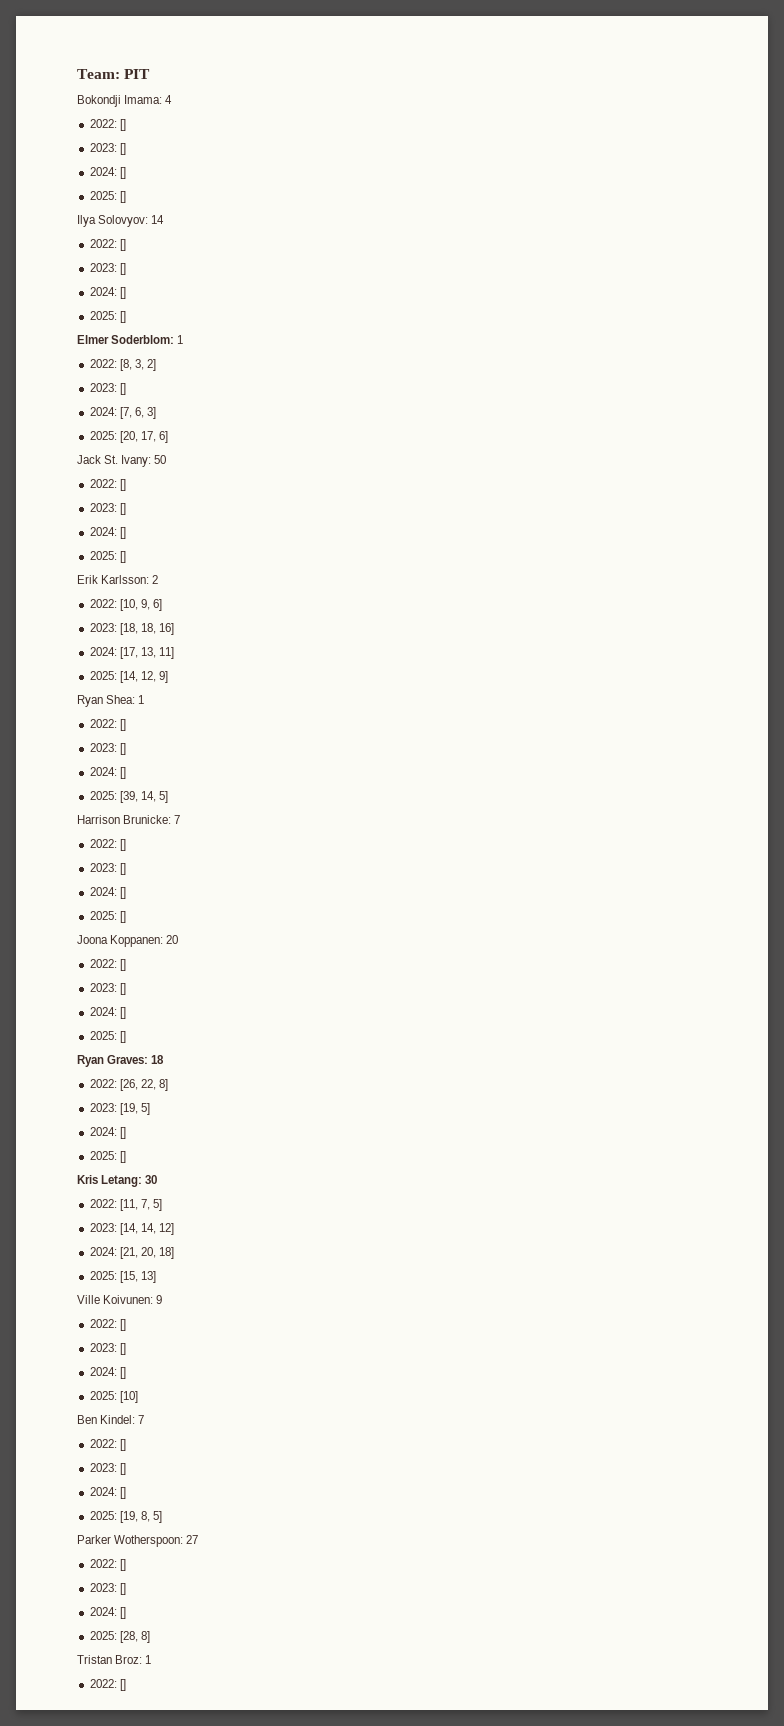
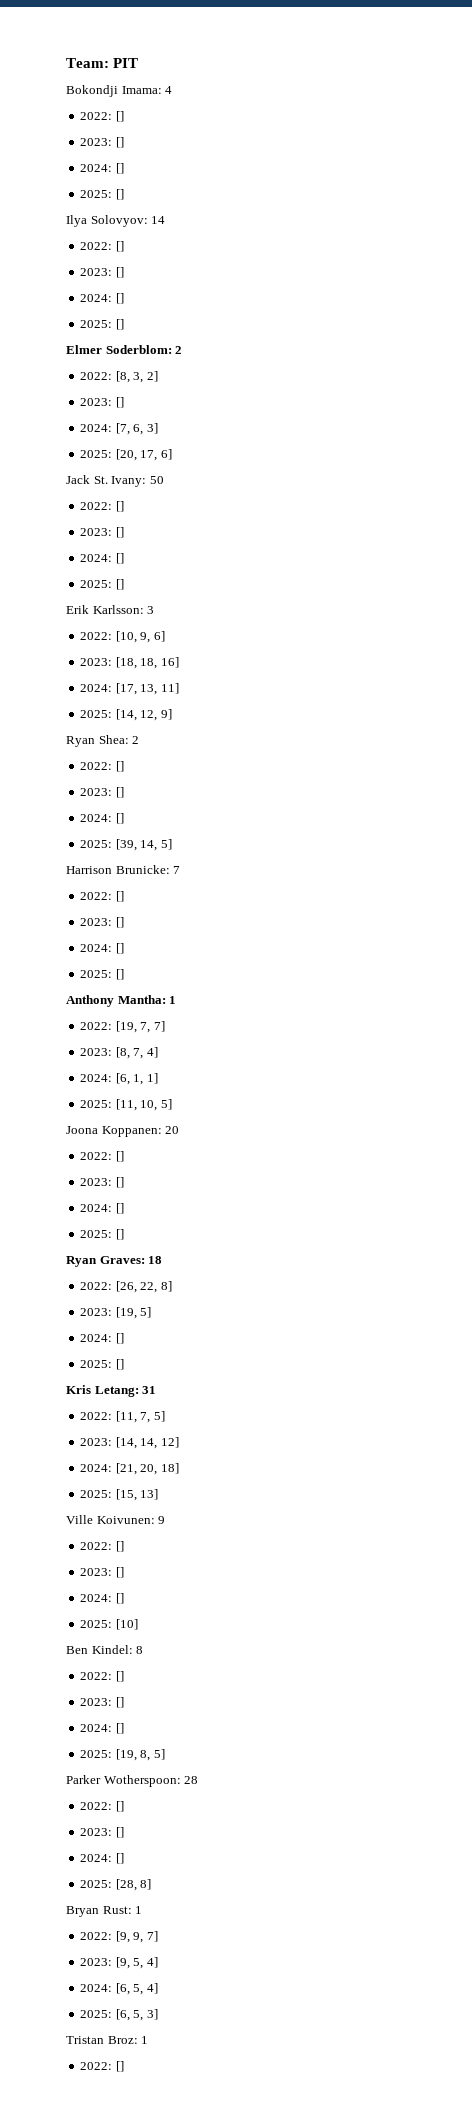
[177,335,184,344] 1 -> [175,346,183,354] 2
[152,575,159,584] 2 -> [147,606,155,614] 3
[138,695,145,704] 1 -> [132,736,140,744] 2
(126, 917) none -> [66,995,177,1007] [80,1021,165,1033] [80,1047,158,1059] [80,1073,158,1085] [80,1099,172,1111] // Anthony Mantha: 1 // 2022: [19, 7, 7] // 2023: [8, 7, 4] // 2024: [6, 1, 1] // 2025: [11, 10, 5]
[145,1175,158,1184] 30 -> [142,1386,157,1394] 31
[138,1415,145,1424] 7 -> [136,1646,144,1654] 8
[186,1535,199,1544] 27 -> [184,1776,199,1784] 28
(150, 1637) none -> [66,1906,143,1917] [80,1931,158,1943] [80,1957,158,1969] [80,1983,158,1995] [80,2009,158,2021] // Bryan Rust: 1 // 2022: [9, 9, 7] // 2023: [9, 5, 4] // 2024: [6, 5, 4] // 2025: [6, 5, 3]

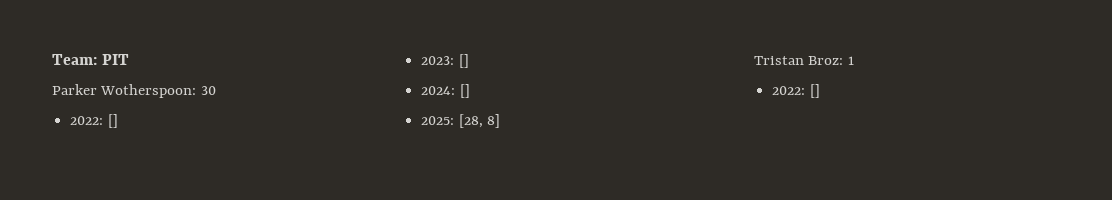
[66,85,173,97] [80,111,124,122] [80,137,124,148] [80,163,124,174] [80,189,124,200] [66,215,166,227] [80,241,124,252] [80,267,124,278] [80,293,124,304] [80,319,124,330] [66,345,183,354] [80,371,158,383] [80,397,124,408] [80,423,158,435] [80,449,172,461] [66,475,164,487] [80,501,124,512] [80,527,124,538] [80,553,124,564] [80,579,124,590] [66,605,155,614] [80,631,165,643] [80,657,179,669] [80,683,179,695] [80,709,172,721] [66,735,140,747] [80,761,124,772] [80,787,124,798] [80,813,124,824] [80,839,172,851] [66,865,181,874] [80,891,124,902] [80,917,124,928] [80,943,124,954] [80,969,124,980] [66,995,177,1007] [80,1021,165,1033] [80,1047,158,1059] [80,1073,158,1085] [80,1099,172,1111] [66,1126,180,1137] [80,1151,124,1162] [80,1177,124,1188] [80,1203,124,1214] [80,1229,124,1240] [66,1256,163,1267] [80,1281,172,1293] [80,1307,152,1319] [80,1333,124,1344] [80,1359,124,1370] [66,1385,157,1397] [80,1411,165,1423] [80,1437,179,1449] [80,1463,179,1475] [80,1489,159,1501] [66,1515,166,1524] [80,1541,124,1552] [80,1567,124,1578] [80,1593,124,1604] [80,1619,138,1630] [66,1645,144,1654] [80,1671,124,1682] [80,1697,124,1708] [80,1723,124,1734] [80,1749,165,1761] // Bokondji Imama: 4 // 2022: [] // 2023: [] // 2024: [] // 2025: [] // Ilya Solovyov: 14 // 2022: [] // 2023: [] // 2024: [] // 2025: [] // Elmer Soderblom: 2 // 2022: [8, 3, 2] // 2023: [] // 2024: [7, 6, 3] // 2025: [20, 17, 6] // Jack St. Ivany: 50 // 2022: [] // 2023: [] // 2024: [] // 2025: [] // Erik Karlsson: 3 // 2022: [10, 9, 6] // 2023: [18, 18, 16] // 2024: [17, 13, 11] // 2025: [14, 12, 9] // Ryan Shea: 2 // 2022: [] // 2023: [] // 2024: [] // 2025: [39, 14, 5] // Harrison Brunicke: 7 // 2022: [] // 2023: [] // 2024: [] // 2025: [] // Anthony Mantha: 1 // 2022: [19, 7, 7] // 2023: [8, 7, 4] // 2024: [6, 1, 1] // 2025: [11, 10, 5] // Joona Koppanen: 20 // 2022: [] // 2023: [] // 2024: [] // 2025: [] // Ryan Graves: 18 // 2022: [26, 22, 8] // 2023: [19, 5] // 2024: [] // 2025: [] // Kris Letang: 31 // 2022: [11, 7, 5] // 2023: [14, 14, 12] // 2024: [21, 20, 18] // 2025: [15, 13] // Ville Koivunen: 9 // 2022: [] // 2023: [] // 2024: [] // 2025: [10] // Ben Kindel: 8 // 2022: [] // 2023: [] // 2024: [] // 2025: [19, 8, 5] -> (129, 59) none
[184,1776,199,1784] 28 -> [200,86,216,95] 30
[66,1906,143,1917] [80,1931,158,1943] [80,1957,158,1969] [80,1983,158,1995] [80,2009,158,2021] // Bryan Rust: 1 // 2022: [9, 9, 7] // 2023: [9, 5, 4] // 2024: [6, 5, 4] // 2025: [6, 5, 3] -> (501, 121) none

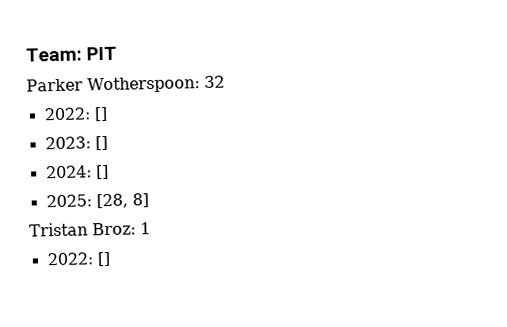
[200,86,216,95] 30 -> [203,75,225,88] 32

